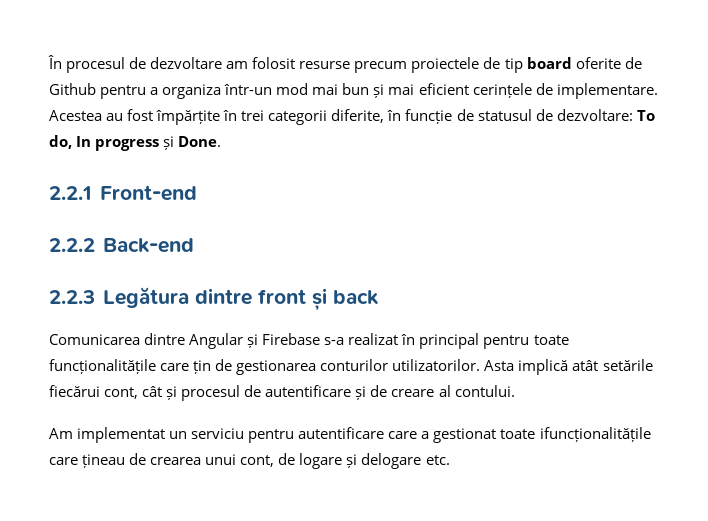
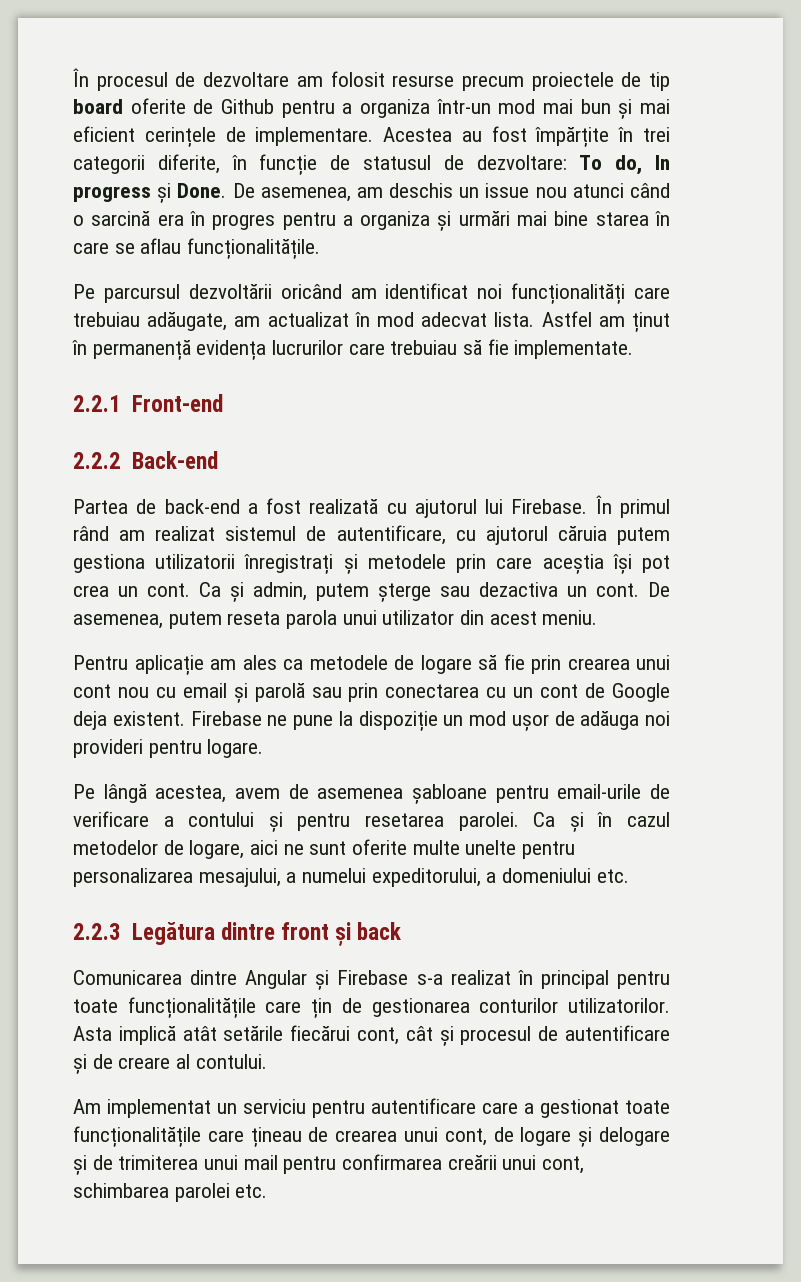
[49,185,197,201] [49,238,194,253] // 2.2.1 Front-end // 2.2.2 Back-end -> [232,183,670,202] [73,211,670,231] [73,238,321,260] [73,283,670,305] [73,311,670,333] [72,339,634,361] [73,394,223,412] [73,451,218,469] [73,495,670,518] [73,525,670,545] [73,554,670,575] [73,582,670,602] [73,610,598,629] [73,654,670,676] [73,683,670,703] [73,711,670,732] [73,739,264,758] [73,784,670,804] [73,811,671,832] [73,839,576,859] [73,868,629,887] De asemenea, am deschis un issue nou atunci când o sarcină era în progres pentru a organiza și urmări mai bine starea în care se aflau funcționalitățile. // Pe parcursul dezvoltării oricând am identificat noi funcționalități care trebuiau adăugate, am actualizat în mod adecvat lista. Astfel am ținut în permanență evidența lucrurilor care trebuiau să fie implementate. // 2.2.1 Front-end // 2.2.2 Back-end // Partea de back-end a fost realizată cu ajutorul lui Firebase. În primul rând am realizat sistemul de autentificare, cu ajutorul căruia putem gestiona utilizatorii înregistrați și metodele prin care aceștia își pot crea un cont. Ca și admin, putem șterge sau dezactiva un cont. De asemenea, putem reseta parola unui utilizator din acest meniu. // Pentru aplicație am ales ca metodele de logare să fie prin crearea unui cont nou cu email și parolă sau prin conectarea cu un cont de Google deja existent. Firebase ne pune la dispoziție un mod ușor de adăuga noi provideri pentru logare. // Pe lângă acestea, avem de asemenea șabloane pentru email-urile de verificare a contului și pentru resetarea parolei. Ca și în cazul metodelor de logare, aici ne sunt oferite multe unelte pentru personalizarea mesajului, a numelui expeditorului, a domeniului etc.
[539,427,651,442] ifuncționalitățile -> [73,1126,201,1148] funcționalitățile
(422, 461) none -> [73,1154,585,1175] [73,1183,230,1202] și de trimiterea unui mail pentru confirmarea creării unui cont, schimbarea parolei

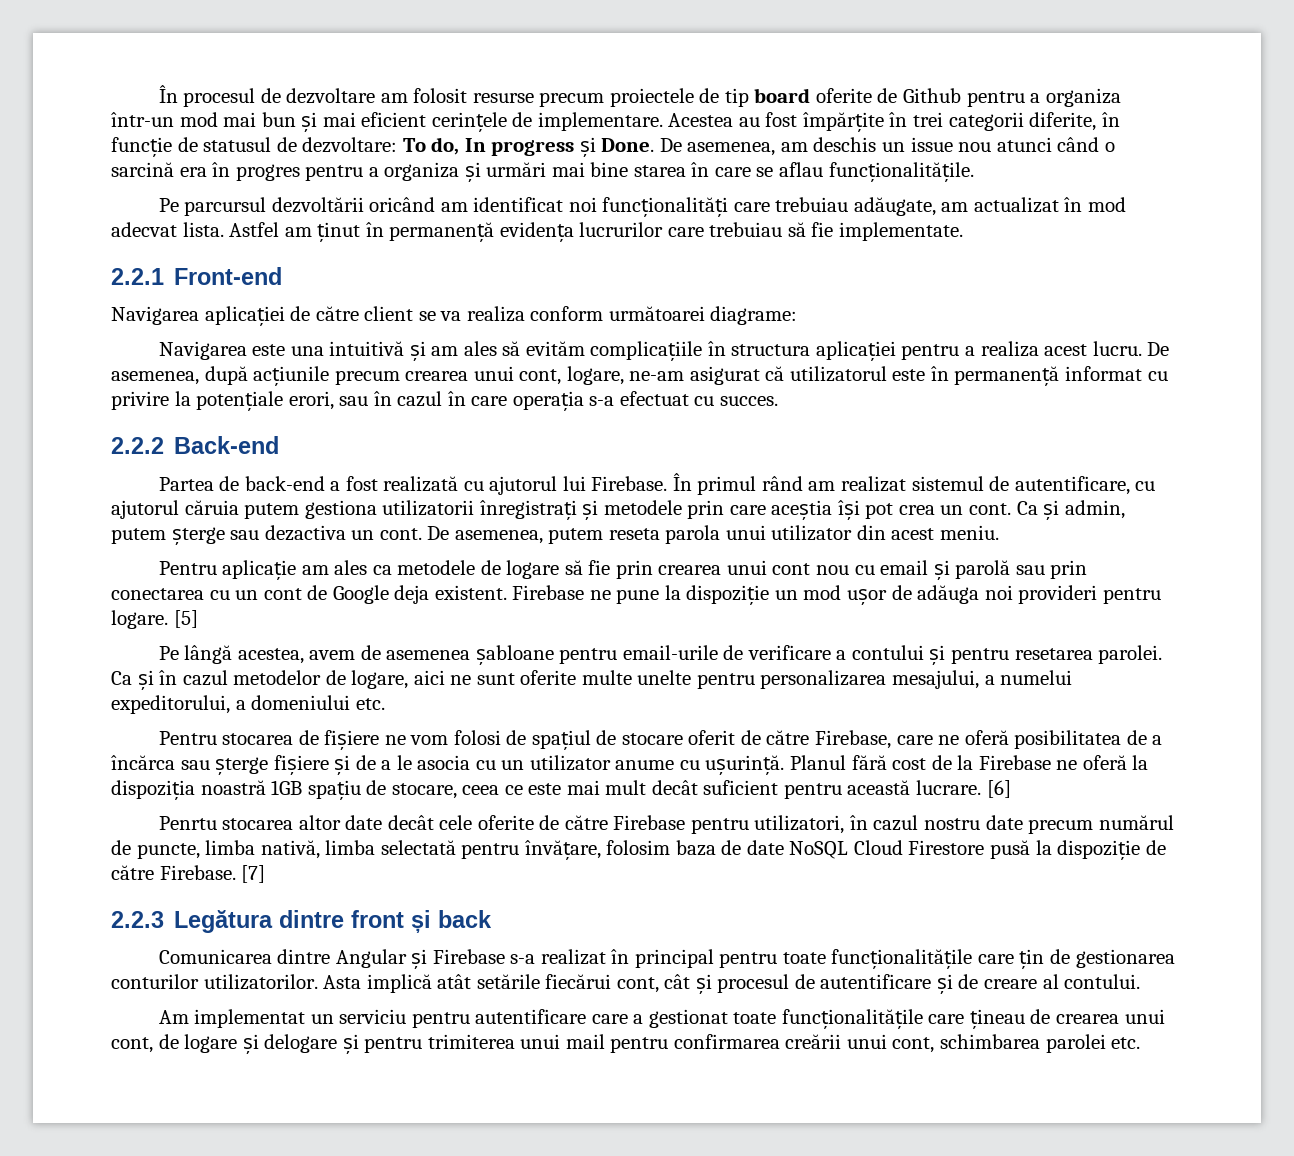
(223, 403) none -> [111,306,798,326] [158,341,1170,361] [111,366,1168,386] [111,391,778,411] // Navigarea aplicației de către client se va realiza conform următoarei diagrame: // Navigarea este una intuitivă și am ales să evităm complicațiile în structura aplicației pentru a realiza acest lucru. De asemenea, după acțiunile precum crearea unui cont, logare, ne-am asigurat că utilizatorul este în permanență informat cu privire la potențiale erori, sau în cazul în care operația s-a efectuat cu succes.
(264, 748) none -> [173,610,198,628] [5]
(629, 876) none -> [158,730,1163,750] [111,755,1149,775] [111,780,1011,800] [158,815,1174,834] [111,840,1166,860] [111,865,266,883] // Pentru stocarea de fișiere ne vom folosi de spațiul de stocare oferit de către Firebase, care ne oferă posibilitatea de a încărca sau șterge fișiere și de a le asocia cu un utilizator anume cu ușurință. Planul fără cost de la Firebase ne oferă la dispoziția noastră 1GB spațiu de stocare, ceea ce este mai mult decât suficient pentru această lucrare. [6] // Penrtu stocarea altor date decât cele oferite de către Firebase pentru utilizatori, în cazul nostru date precum numărul de puncte, limba nativă, limba selectată pentru învățare, folosim baza de date NoSQL Cloud Firestore pusă la dispoziție de către Firebase. [7]
[92,1155,113,1170] de -> [364,1037,423,1053] pentru

